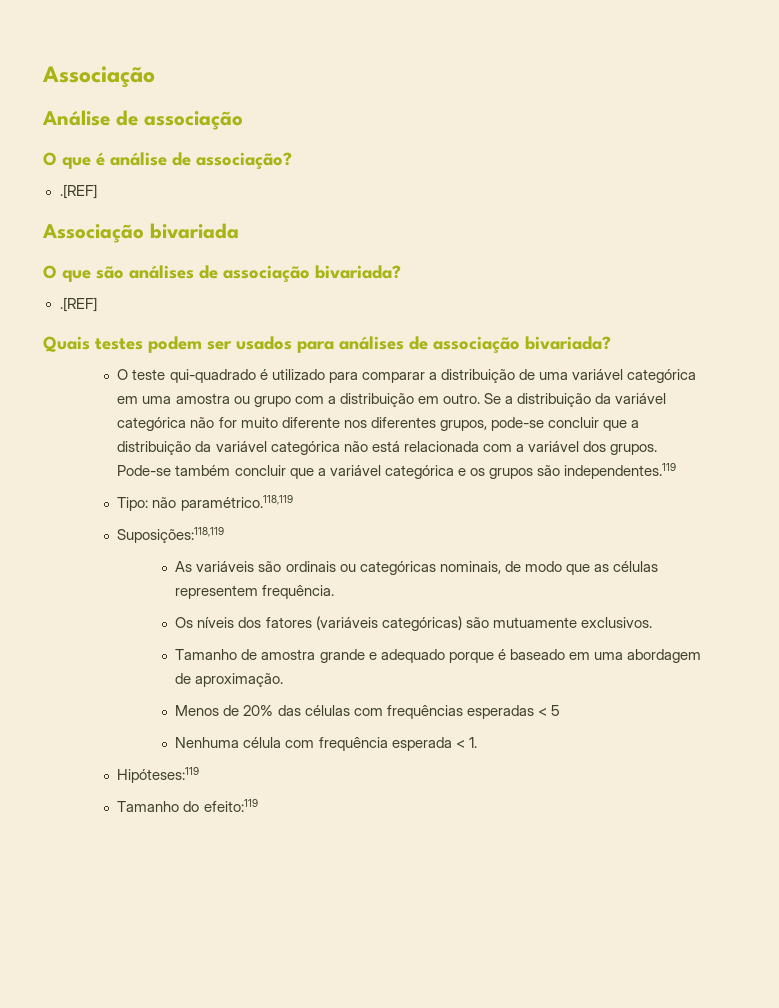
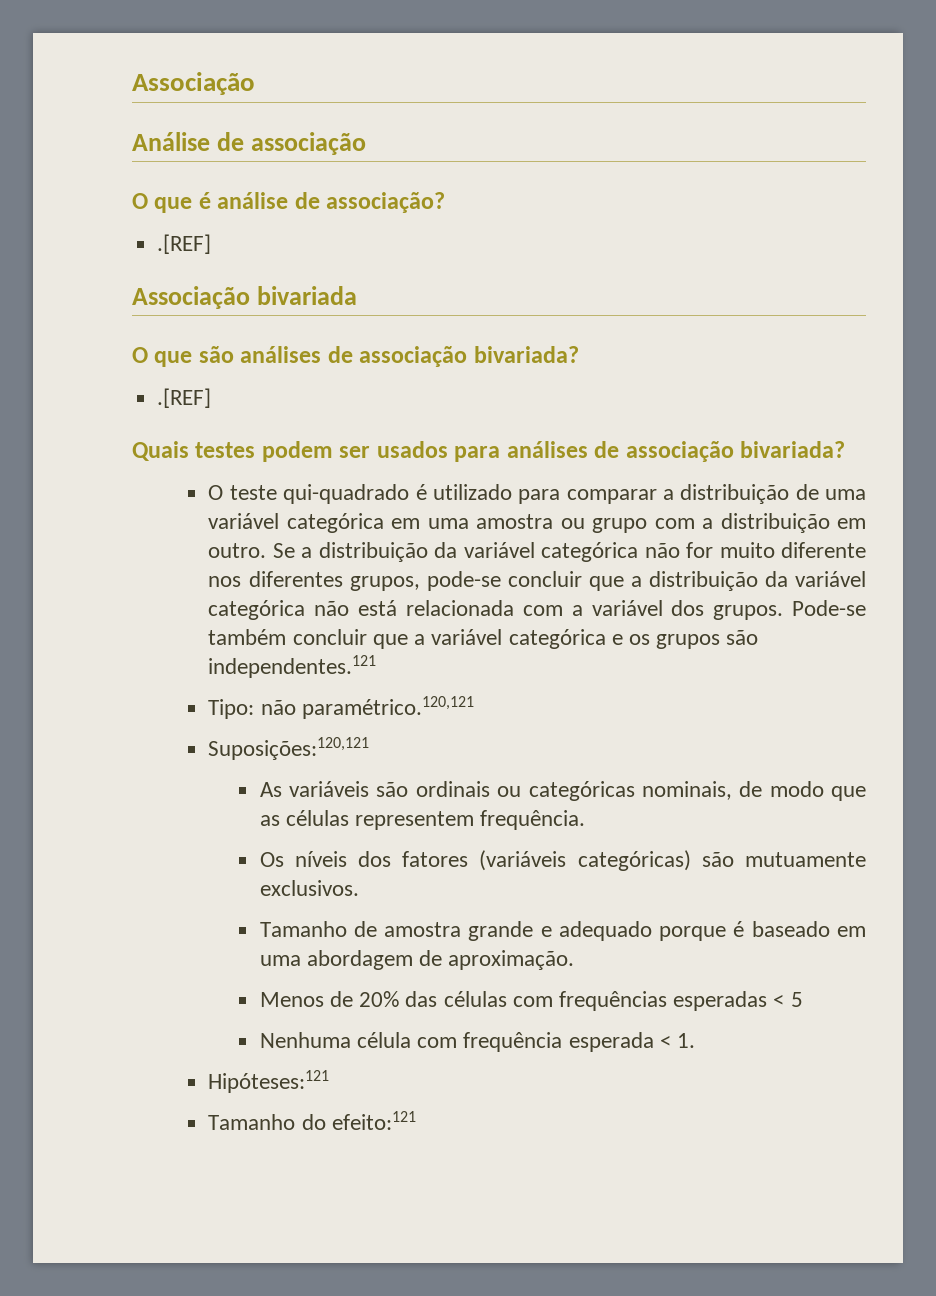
[563,463,676,479] independentes.119 -> [208,655,377,678] independentes.121
[180,495,293,511] [117,527,225,543] paramétrico.118,119 // Suposições:118,119 -> [301,696,474,719] [208,737,370,760] paramétrico.120,121 // Suposições:120,121
[117,767,200,783] Hipóteses:119 -> [208,1070,330,1093] Hipóteses:121
[203,799,258,812] efeito:119 -> [331,1111,416,1130] efeito:121

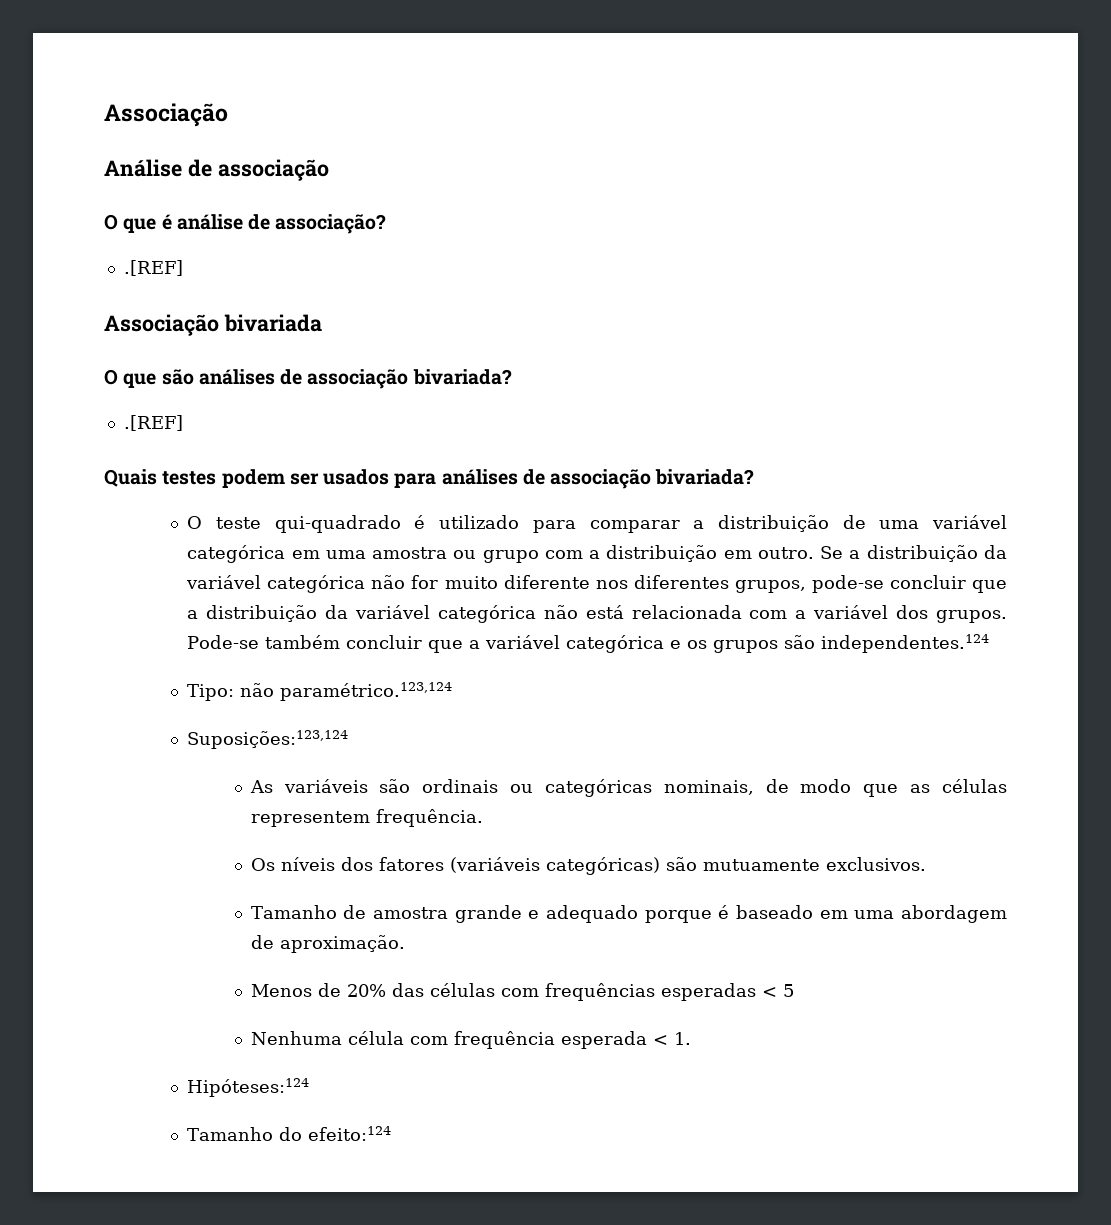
[208,655,377,678] independentes.121 -> [821,634,990,653] independentes.124
[301,696,474,719] [208,737,370,760] paramétrico.120,121 // Suposições:120,121 -> [280,682,453,701] [187,730,349,749] paramétrico.123,124 // Suposições:123,124
[208,1070,330,1093] Hipóteses:121 -> [187,1078,310,1097] Hipóteses:124
[331,1111,416,1130] efeito:121 -> [308,1126,392,1141] efeito:124

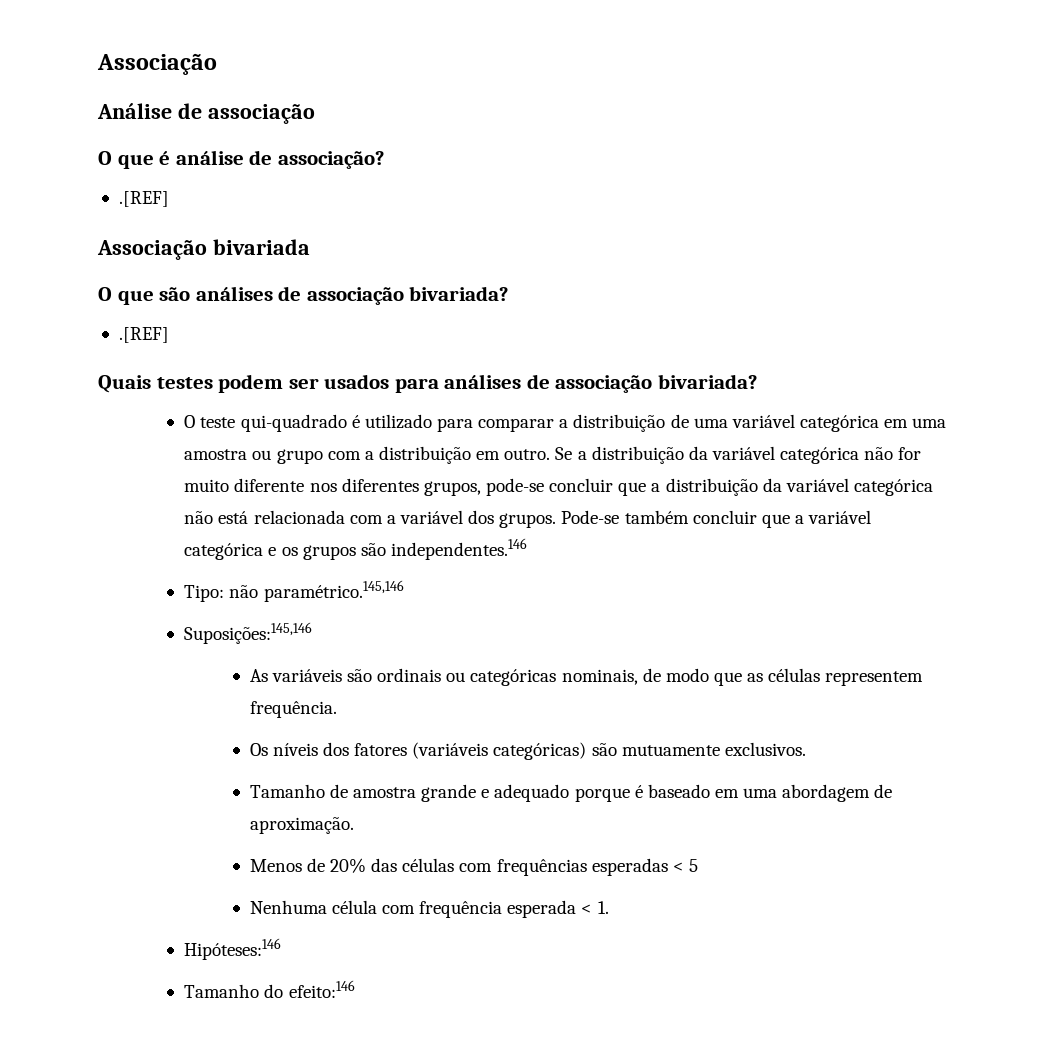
[821,634,990,653] independentes.124 -> [390,538,527,560] independentes.146
[280,682,453,701] [187,730,349,749] paramétrico.123,124 // Suposições:123,124 -> [263,580,404,602] [184,622,313,644] paramétrico.145,146 // Suposições:145,146
[187,1078,310,1097] Hipóteses:124 -> [184,938,282,960] Hipóteses:146
[308,1126,392,1141] efeito:124 -> [288,980,355,998] efeito:146

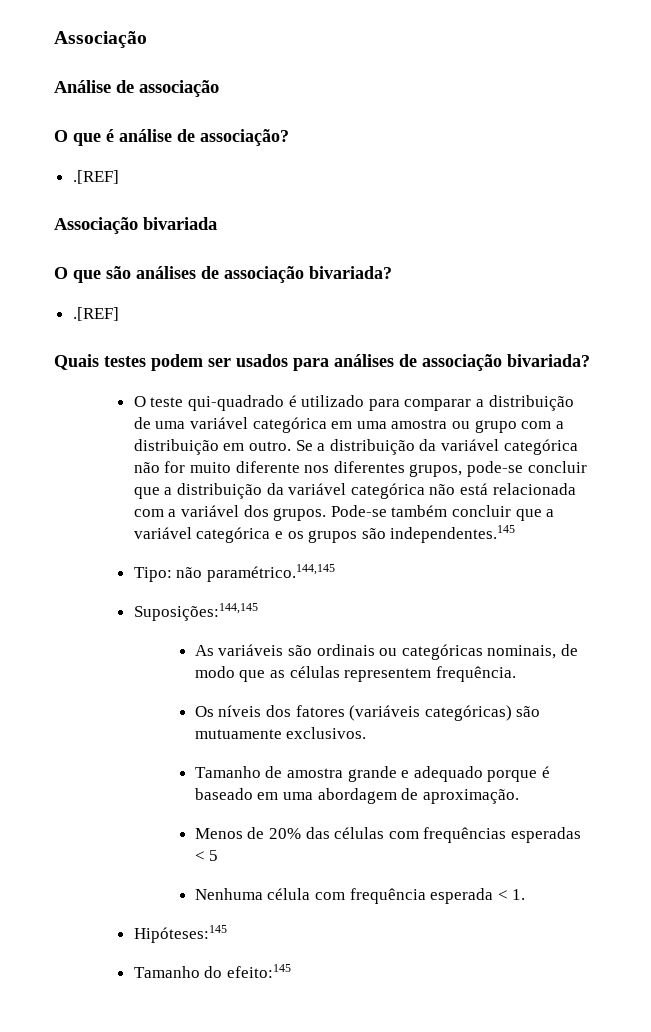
[390,538,527,560] independentes.146 -> [390,525,516,543] independentes.145
[263,580,404,602] [184,622,313,644] paramétrico.145,146 // Suposições:145,146 -> [206,564,335,582] [133,603,258,621] paramétrico.144,145 // Suposições:144,145
[184,938,282,960] Hipóteses:146 -> [133,925,227,943] Hipóteses:145
[288,980,355,998] efeito:146 -> [226,964,291,978] efeito:145

